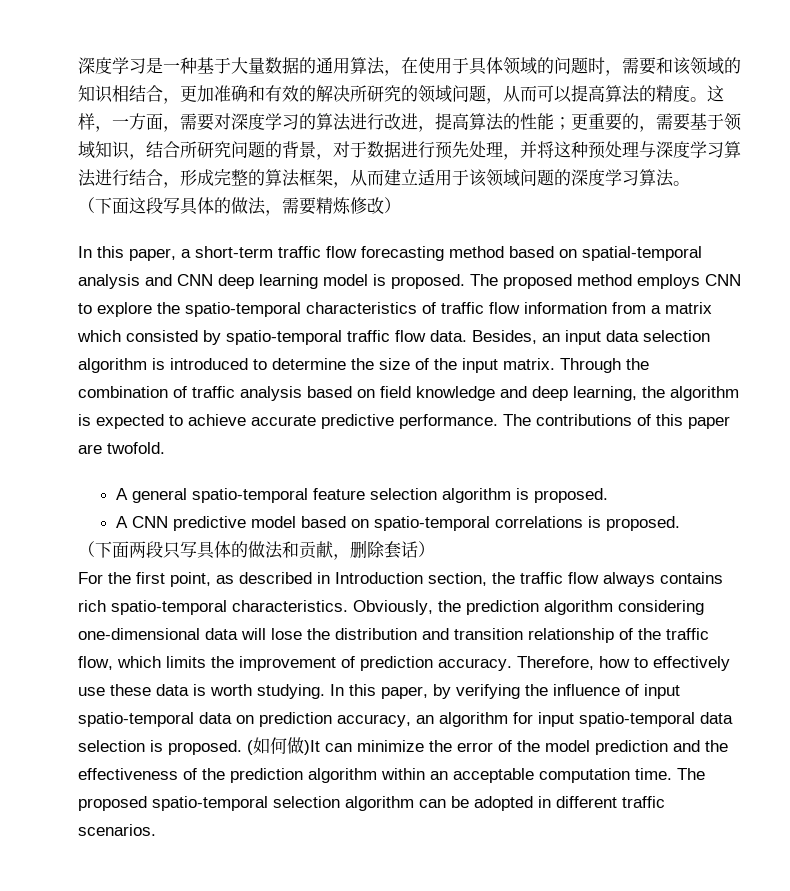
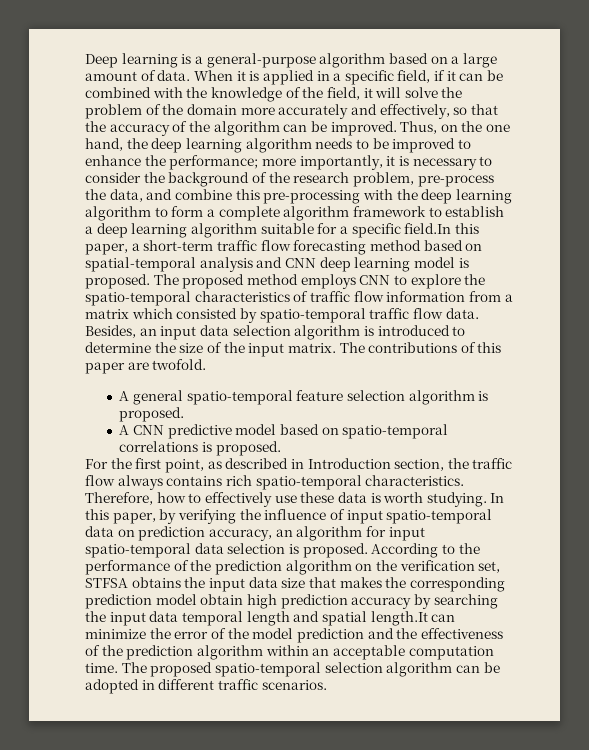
[78,57,741,76] [78,85,724,104] [78,113,742,132] [78,141,741,160] [78,169,690,188] [78,197,401,216] [78,246,92,258] 深度学习是一种基于大量数据的通用算法，在使用于具体领域的问题时，需要和该领域的知识相结合，更加准确和有效的解决所研究的领域问题，从而可以提高算法的精度。这样，一方面，需要对深度学习的算法进行改进，提高算法的性能；更重要的，需要基于领域知识，结合所研究问题的背景，对于数据进行预先处理，并将这种预处理与深度学习算法进行结合，形成完整的算法框架，从而建立适用于该领域问题的深度学习算法。 // （下面这段写具体的做法，需要精炼修改） // In -> [85,53,497,68] [85,70,504,85] [85,87,463,102] [85,104,498,119] [85,121,511,136] [85,138,471,153] [85,155,493,170] [85,172,494,187] [85,189,512,204] [85,206,505,221] [85,223,452,238] Deep learning is a general-purpose algorithm based on a large amount of data. When it is applied in a specific field, if it can be combined with the knowledge of the field, it will solve the problem of the domain more accurately and effectively, so that the accuracy of the algorithm can be improved. Thus, on the one hand, the deep learning algorithm needs to be improved to enhance the performance; more importantly, it is necessary to consider the background of the research problem, pre-process the data, and combine this pre-processing with the deep learning algorithm to form a complete algorithm framework to establish a deep learning algorithm suitable for a specific field.In
[560,358,649,373] [78,386,739,401] [78,414,498,429] Through the combination of traffic analysis based on field knowledge and deep learning, the algorithm is expected to achieve accurate predictive performance. -> (336, 348) none
[78,540,435,560] // （下面两段只写具体的做法和贡献，删除套话） -> (281, 448) none
[353,600,704,615] [78,628,709,643] [78,656,512,671] Obviously, the prediction algorithm considering one-dimensional data will lose the distribution and transition relationship of the traffic flow, which limits the improvement of prediction accuracy. -> (465, 480) none
[247,737,320,755] (如何做)It -> [371,543,480,558] [85,560,501,575] [85,577,505,592] [85,594,498,609] [85,611,428,626] According to the performance of the prediction algorithm on the verification set, STFSA obtains the input data size that makes the corresponding prediction model obtain high prediction accuracy by searching the input data temporal length and spatial length.It

